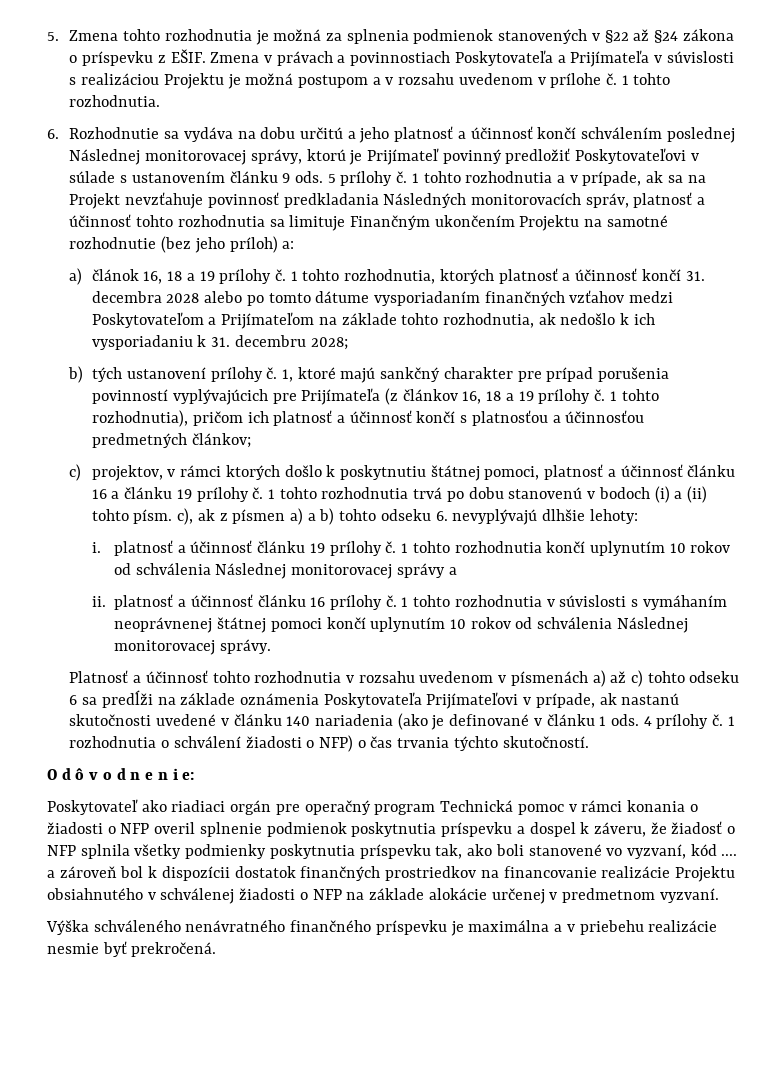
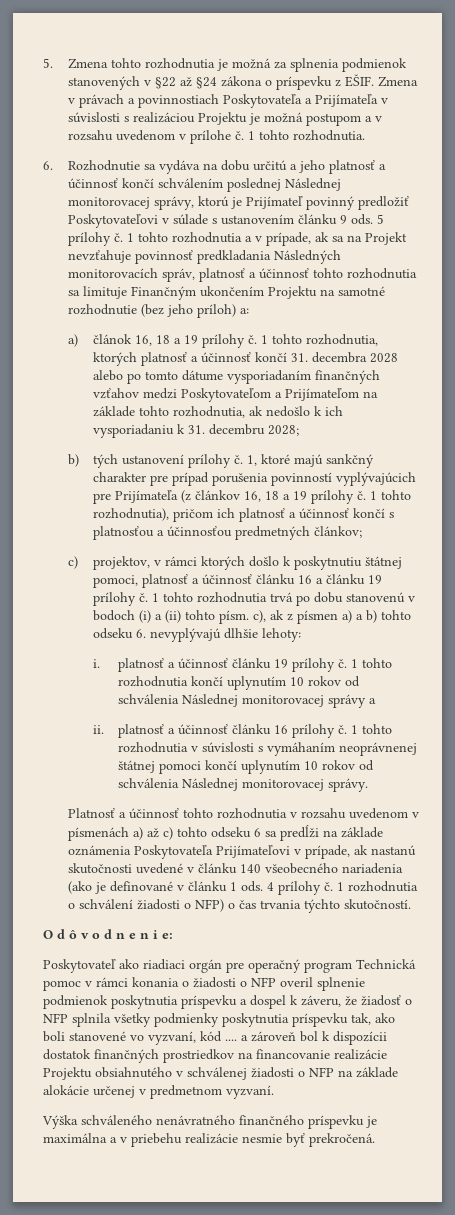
(311, 721) none -> [264,863,338,874] všeobecného

